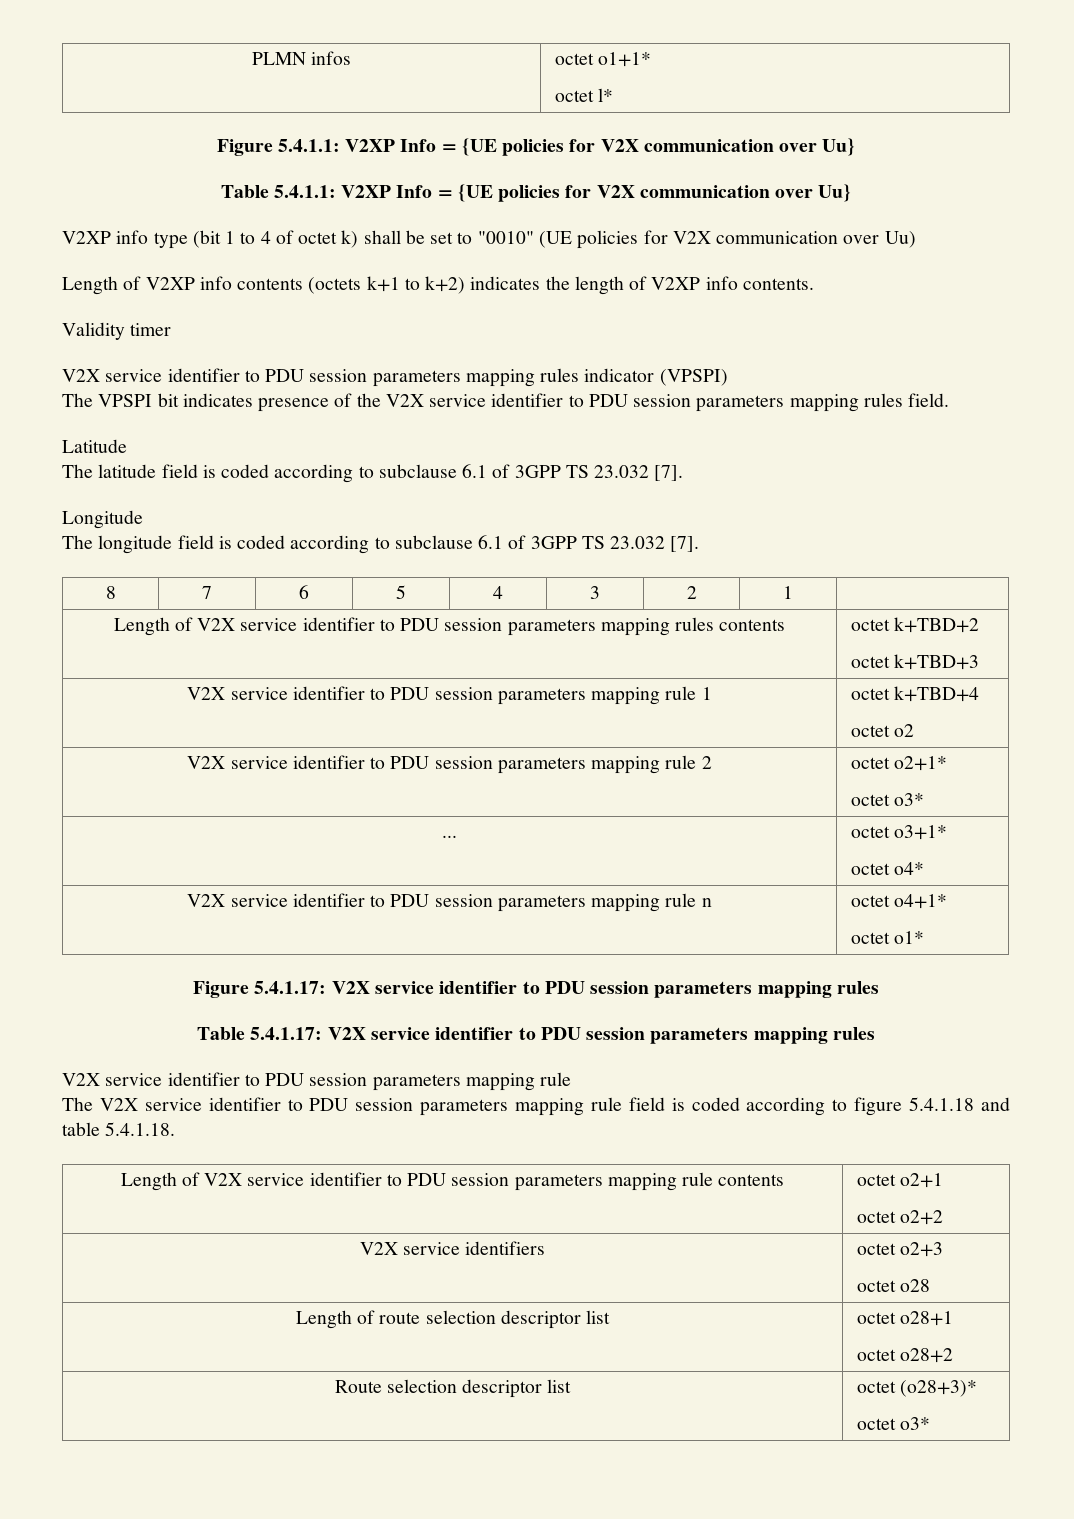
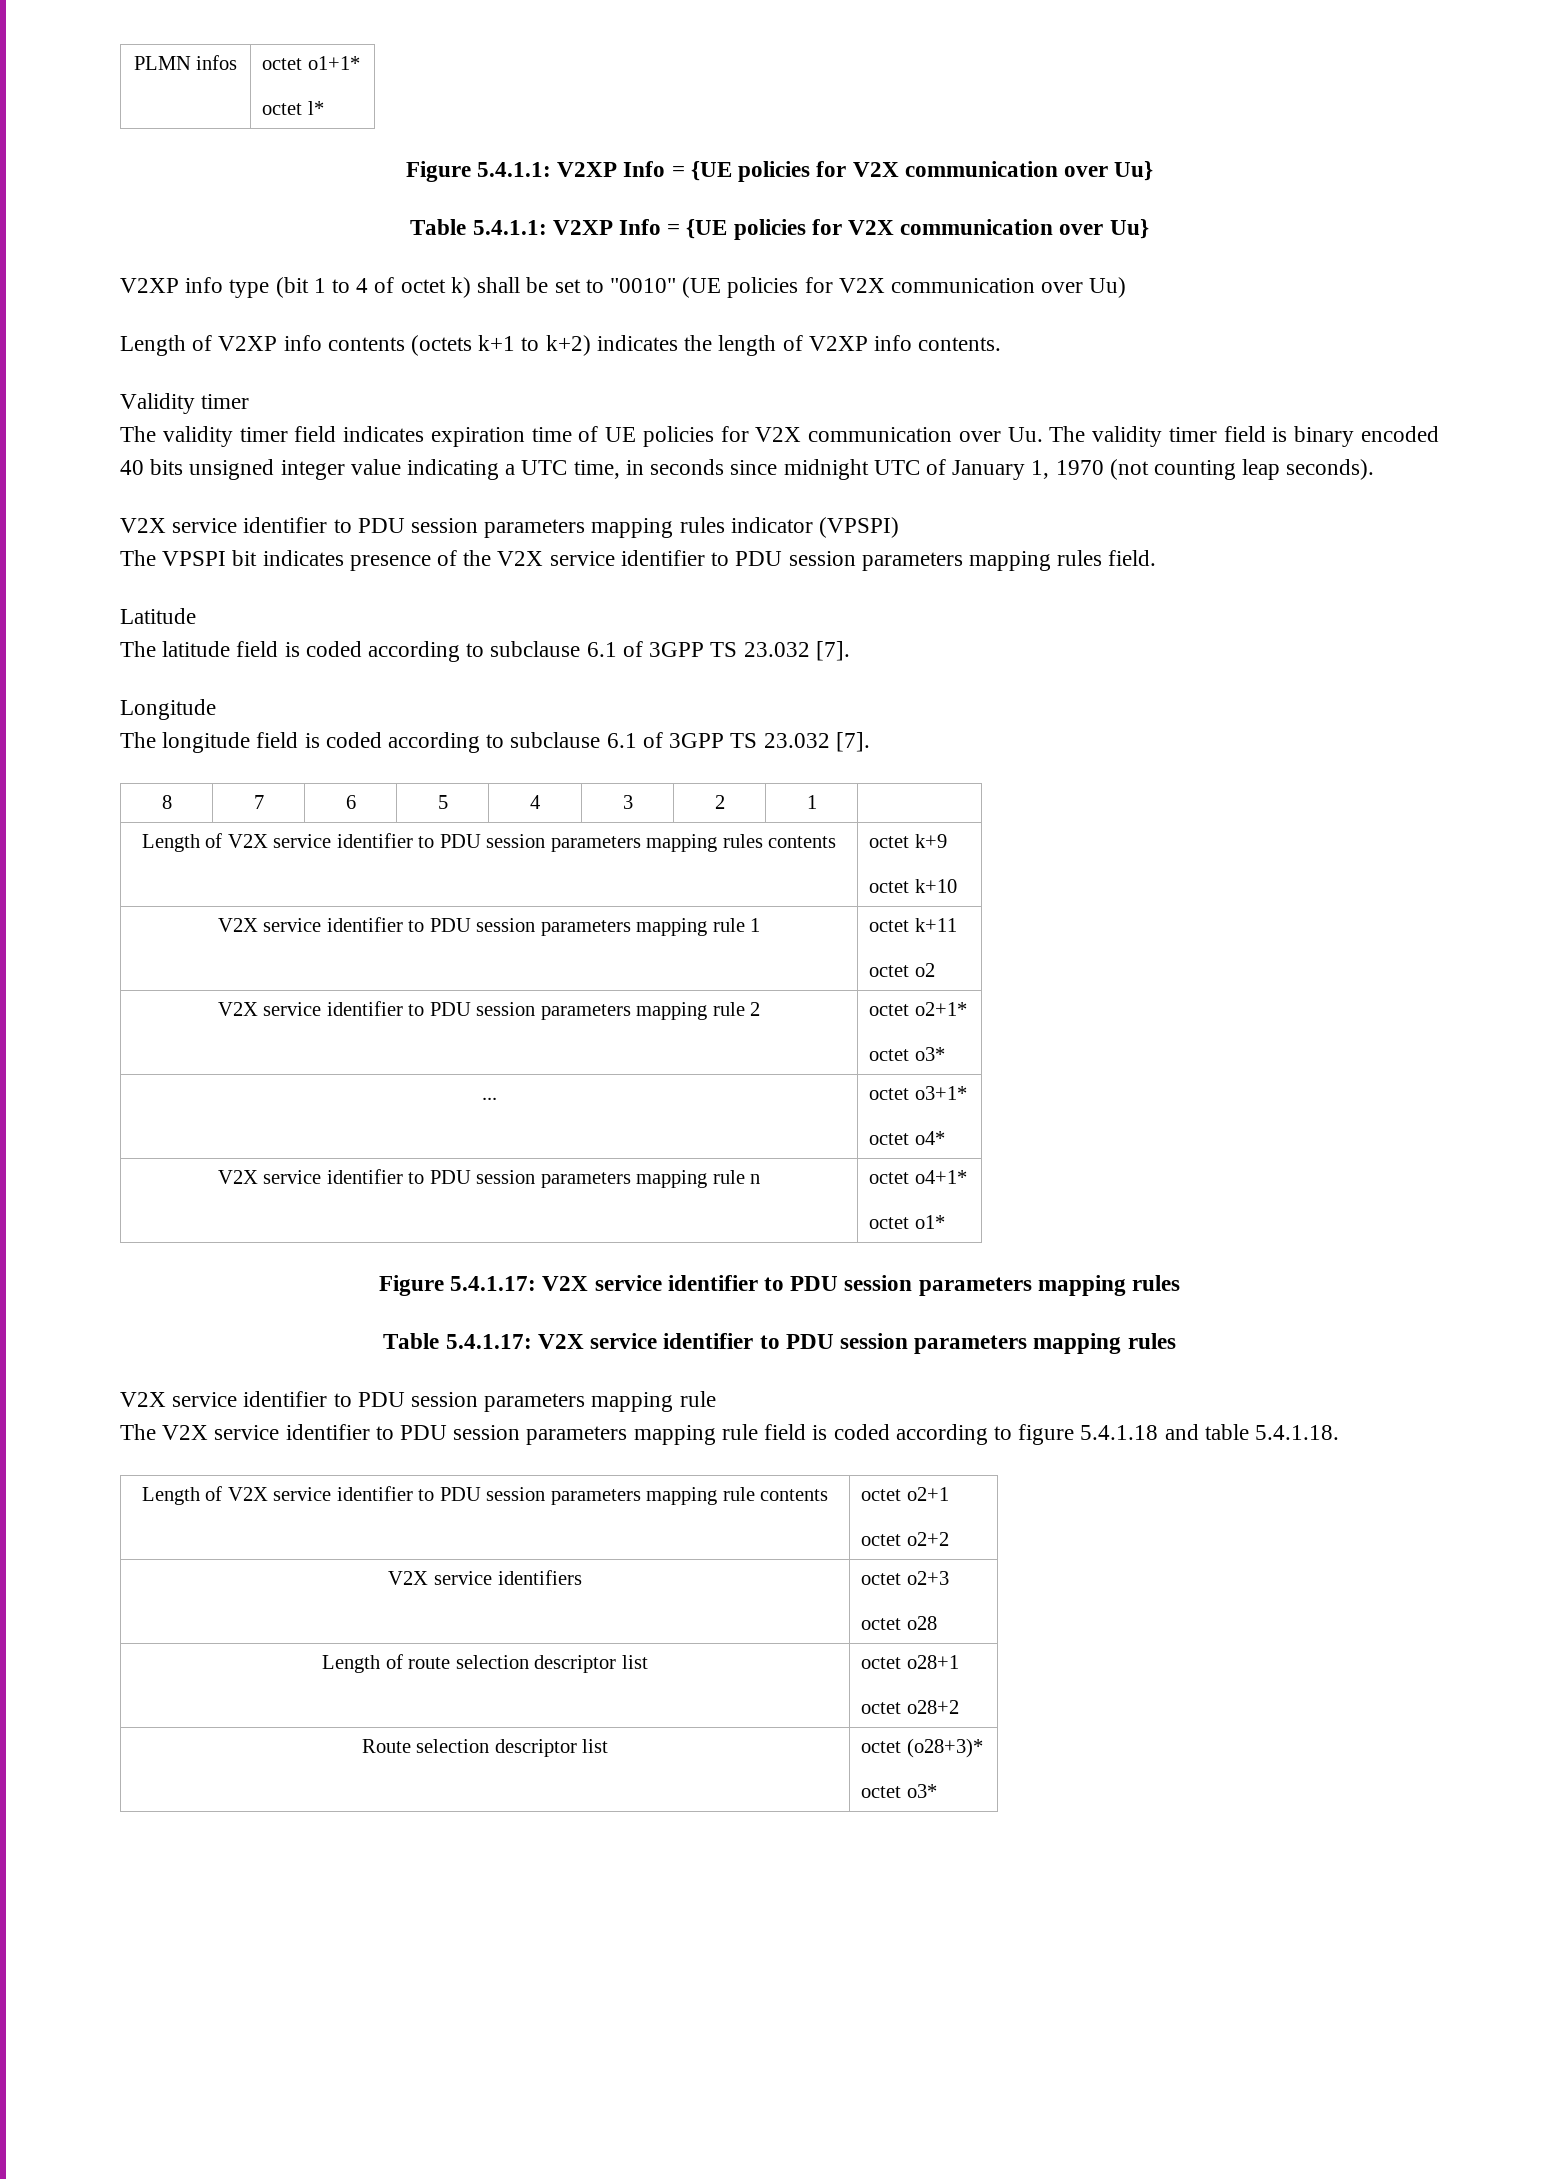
(172, 329) none -> [120,426,1440,447] [120,459,1375,480] // The validity timer field indicates expiration time of UE policies for V2X communication over Uu. The validity timer field is binary encoded 40 bits unsigned integer value indicating a UTC time, in seconds since midnight UTC of January 1, 1970 (not counting leap seconds).
[893,617,979,633] [850,654,979,670] k+TBD+2 // octet k+TBD+3 -> [914,834,947,848] [868,879,957,893] k+9 // octet k+10
[893,686,979,702] k+TBD+4 -> [914,918,957,932] k+11

